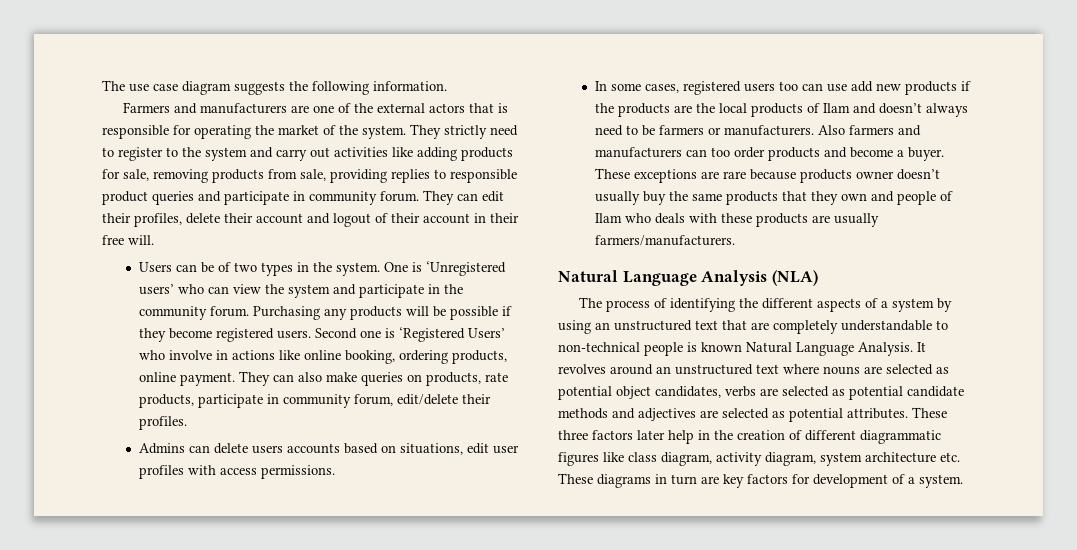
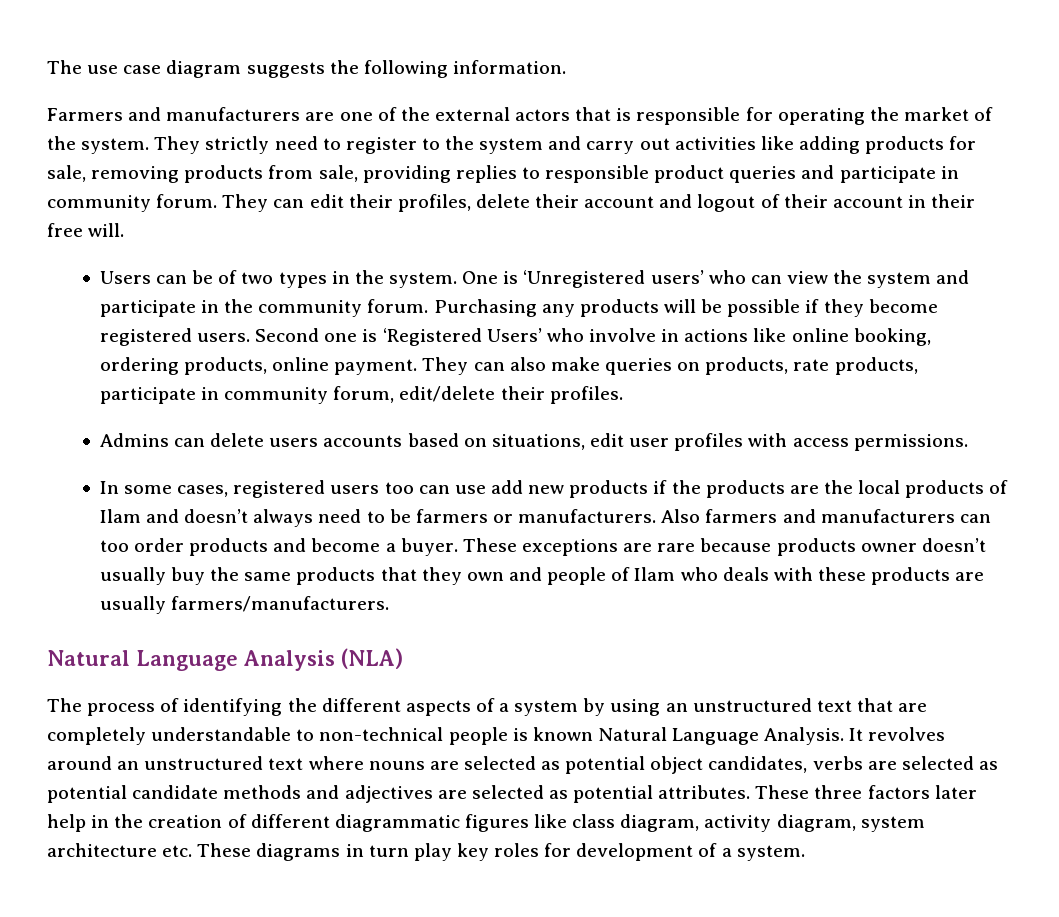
[701,474,788,488] are key factors -> [413,843,540,861] play key roles

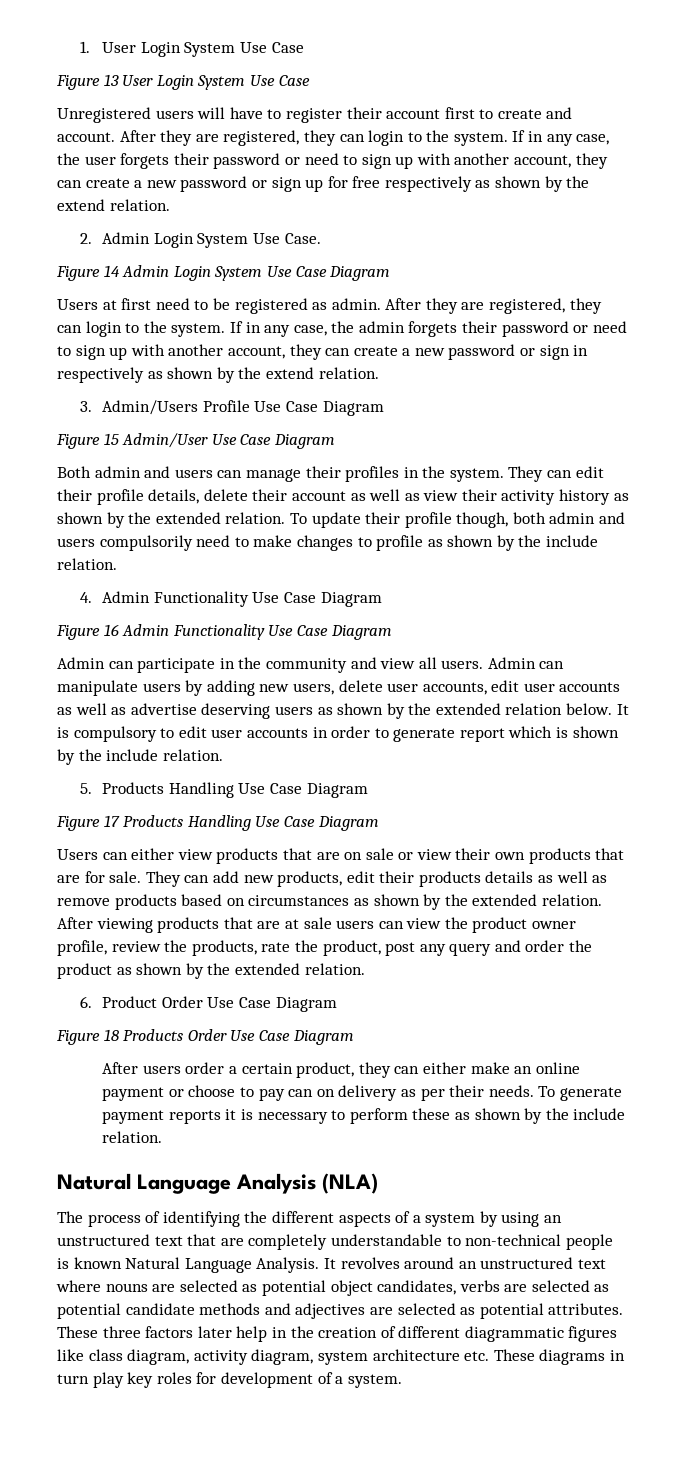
[47,60,566,78] [47,107,994,125] [47,136,977,154] [47,165,959,183] [47,194,218,212] The use case diagram suggests the following information. // Farmers and manufacturers are one of the external actors that is responsible for operating the market of the system. They strictly need to register to the system and carry out activities like adding products for sale, removing products from sale, providing replies to responsible product queries and participate in community forum. -> [79,41,304,57] [56,74,310,90] [57,107,573,123] [57,130,610,146] [57,153,608,169] [57,176,590,192] [57,199,170,211] [79,232,321,248] [56,265,391,281] [57,298,602,314] [57,321,627,337] [57,344,589,360] [57,367,379,383] [79,400,384,416] [56,433,335,449] [57,466,504,482] 1. User Login System Use Case // Figure 13 User Login System Use Case // Unregistered users will have to register their account first to create and account. After they are registered, they can login to the system. If in any case, the user forgets their password or need to sign up with another account, they can create a new password or sign up for free respectively as shown by the extend relation. // 2. Admin Login System Use Case. // Figure 14 Admin Login System Use Case Diagram // Users at first need to be registered as admin. After they are registered, they can login to the system. If in any case, the admin forgets their password or need to sign up with another account, they can create a new password or sign in respectively as shown by the extend relation. // 3. Admin/Users Profile Use Case Diagram // Figure 15 Admin/User Use Case Diagram // Both admin and users can manage their profiles in the system.
[397,194,471,212] profiles, -> [96,489,200,505] profile details,
[659,194,976,212] [47,223,125,237] [99,270,970,288] [99,299,938,317] [99,328,931,346] [99,357,918,375] [99,386,623,404] [99,433,968,451] [99,480,1009,498] [99,509,991,527] [99,538,986,556] [99,567,985,585] [99,596,390,614] and logout of their account in their free will. // Users can be of two types in the system. One is ‘Unregistered users’ who can view the system and participate in the community forum. Purchasing any products will be possible if they become registered users. Second one is ‘Registered Users’ who involve in actions like online booking, ordering products, online payment. They can also make queries on products, rate products, participate in community forum, edit/delete their profiles. // Admins can delete users accounts based on situations, edit user profiles with access permissions. // In some cases, registered users too can use add new products if the products are the local products of Ilam and doesn’t always need to be farmers or manufacturers. Also farmers and manufacturers can too order products and become a buyer. These exceptions are rare because products owner doesn’t usually buy the same products that they own and people of Ilam who deals with these products are usually farmers/manufacturers. -> [350,489,629,505] [57,512,626,528] [57,535,599,551] [57,558,117,570] [79,591,382,607] [56,624,392,640] [57,657,565,673] [57,680,621,696] [57,703,629,719] [57,726,619,742] [57,749,223,765] [79,782,368,798] [56,815,379,831] [57,848,625,864] [57,871,608,887] [57,894,602,910] [57,917,577,933] [57,940,593,956] [57,963,365,979] [79,996,337,1012] [56,1029,354,1045] [102,1062,580,1078] [102,1085,622,1101] [102,1108,626,1124] [102,1131,163,1143] as well as view their activity history as shown by the extended relation. To update their profile though, both admin and users compulsorily need to make changes to profile as shown by the include relation. // 4. Admin Functionality Use Case Diagram // Figure 16 Admin Functionality Use Case Diagram // Admin can participate in the community and view all users. Admin can manipulate users by adding new users, delete user accounts, edit user accounts as well as advertise deserving users as shown by the extended relation below. It is compulsory to edit user accounts in order to generate report which is shown by the include relation. // 5. Products Handling Use Case Diagram // Figure 17 Products Handling Use Case Diagram // Users can either view products that are on sale or view their own products that are for sale. They can add new products, edit their products details as well as remove products based on circumstances as shown by the extended relation. After viewing products that are at sale users can view the product owner profile, review the products, rate the product, post any query and order the product as shown by the extended relation. // 6. Product Order Use Case Diagram // Figure 18 Products Order Use Case Diagram // After users order a certain product, they can either make an online payment or choose to pay can on delivery as per their needs. To generate payment reports it is necessary to perform these as shown by the include relation.

